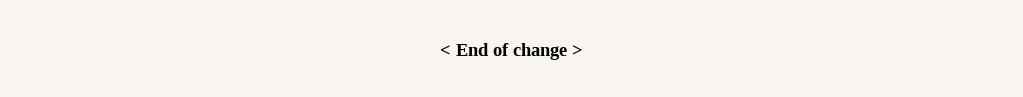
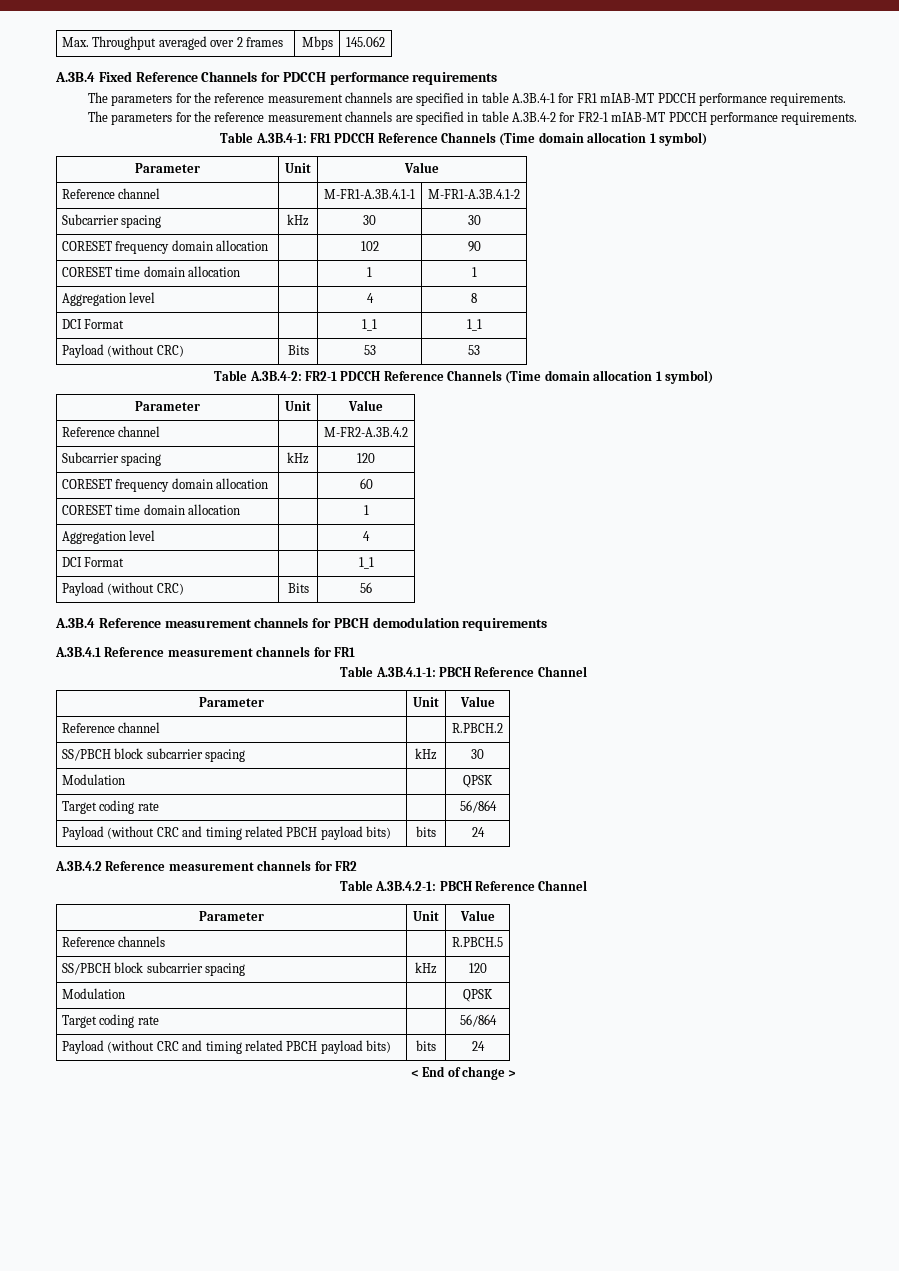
(440, 50) none -> [62,36,283,50] [301,36,333,50] [346,36,385,47] [55,71,498,85] [87,92,847,106] [87,111,858,125] [220,132,707,146] [135,163,200,173] [285,163,311,173] [404,162,439,173] [62,188,161,199] [324,189,415,199] [428,189,520,199] [62,214,162,228] [287,214,309,226] [363,215,376,225] [467,215,481,225] [62,240,269,254] [360,241,379,251] [467,241,481,252] [62,266,241,277] [367,267,372,277] [471,267,477,277] [62,292,156,306] [366,293,374,303] [471,293,477,303] [62,319,125,329] [362,319,377,331] [466,319,482,331] [62,344,184,358] [287,345,309,355] [363,345,376,355] [468,345,480,355] [214,370,713,384] [135,401,200,411] [285,401,311,411] [348,400,383,411] [62,426,161,437] [324,427,408,437] [62,452,162,466] [287,452,309,464] [357,453,375,463] [62,478,269,492] [359,478,373,489] [62,504,241,515] [363,505,369,515] [62,530,156,544] [363,531,370,541] [62,557,125,567] [358,557,374,569] [62,582,184,596] [287,583,309,593] [360,582,372,593] [55,617,548,631] [55,646,355,657] [340,666,587,677] [199,697,264,707] [413,697,439,707] [459,696,495,707] [62,722,161,733] [452,723,503,733] [62,748,246,762] [415,748,437,760] [471,749,484,759] [62,774,126,785] [463,775,493,788] [62,800,159,814] [459,800,497,813] [62,826,392,840] [416,826,436,837] [471,827,485,837] [55,860,357,871] [339,880,588,891] [199,911,264,921] [413,911,439,921] [459,910,495,921] [62,936,166,947] [452,937,503,947] [62,962,246,976] [415,962,437,974] [468,963,487,973] [62,988,126,999] [463,989,493,1002] [62,1014,159,1028] [459,1014,497,1027] [62,1040,392,1054] [416,1040,436,1051] [471,1041,485,1051] Max. Throughput averaged over 2 frames | Mbps | 145.062 // A.3B.4 Fixed Reference Channels for PDCCH performance requirements // The parameters for the reference measurement channels are specified in table A.3B.4-1 for FR1 mIAB-MT PDCCH performance requirements. // The parameters for the reference measurement channels are specified in table A.3B.4-2 for FR2-1 mIAB-MT PDCCH performance requirements. // Table A.3B.4-1: FR1 PDCCH Reference Channels (Time domain allocation 1 symbol) // Parameter | Unit | Value // Reference channel | | M-FR1-A.3B.4.1-1 | M-FR1-A.3B.4.1-2 // Subcarrier spacing | kHz | 30 | 30 // CORESET frequency domain allocation | | 102 | 90 // CORESET time domain allocation | | 1 | 1 // Aggregation level | | 4 | 8 // DCI Format | | 1_1 | 1_1 // Payload (without CRC) | Bits | 53 | 53 // Table A.3B.4-2: FR2-1 PDCCH Reference Channels (Time domain allocation 1 symbol) // Parameter | Unit | Value // Reference channel | | M-FR2-A.3B.4.2 // Subcarrier spacing | kHz | 120 // CORESET frequency domain allocation | | 60 // CORESET time domain allocation | | 1 // Aggregation level | | 4 // DCI Format | | 1_1 // Payload (without CRC) | Bits | 56 // A.3B.4 Reference measurement channels for PBCH demodulation requirements // A.3B.4.1 Reference measurement channels for FR1 // Table A.3B.4.1-1: PBCH Reference Channel // Parameter | Unit | Value // Reference channel | | R.PBCH.2 // SS/PBCH block subcarrier spacing | kHz | 30 // Modulation | | QPSK // Target coding rate | | 56/864 // Payload (without CRC and timing related PBCH payload bits) | bits | 24 // A.3B.4.2 Reference measurement channels for FR2 // Table A.3B.4.2-1: PBCH Reference Channel // Parameter | Unit | Value // Reference channels | | R.PBCH.5 // SS/PBCH block subcarrier spacing | kHz | 120 // Modulation | | QPSK // Target coding rate | | 56/864 // Payload (without CRC and timing related PBCH payload bits) | bits | 24 //

